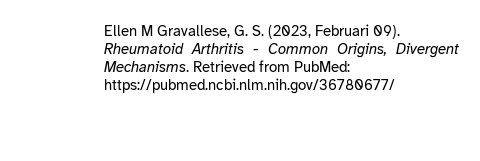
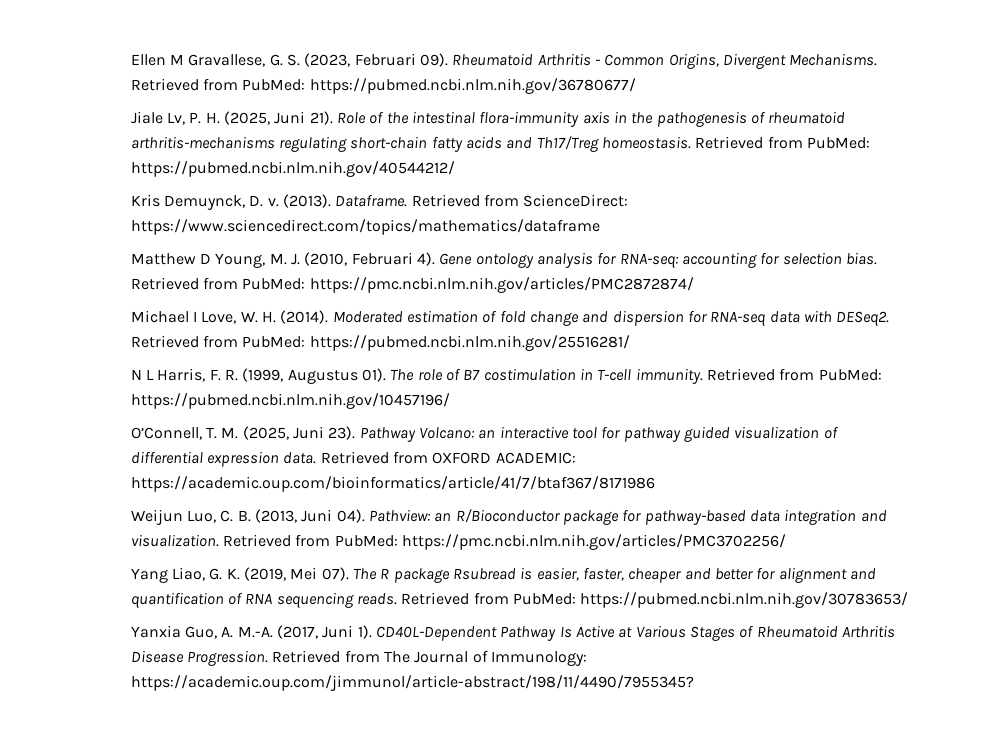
(395, 86) none -> [130,111,846,127] [130,136,870,152] [130,161,455,177] [130,194,629,210] [130,219,600,235] [130,252,877,268] [130,277,694,293] [130,310,890,326] [130,335,630,351] [130,368,882,384] [130,393,450,409] [130,426,838,442] [130,451,576,467] [130,476,655,492] [130,509,887,525] [130,534,787,550] [130,567,876,583] [130,592,909,608] [130,625,895,641] [130,650,587,666] [130,675,694,691] // Jiale Lv, P. H. (2025, Juni 21). Role of the intestinal flora-immunity axis in the pathogenesis of rheumatoid arthritis-mechanisms regulating short-chain fatty acids and Th17/Treg homeostasis. Retrieved from PubMed: https://pubmed.ncbi.nlm.nih.gov/40544212/ // Kris Demuynck, D. v. (2013). Dataframe. Retrieved from ScienceDirect: https://www.sciencedirect.com/topics/mathematics/dataframe // Matthew D Young, M. J. (2010, Februari 4). Gene ontology analysis for RNA-seq: accounting for selection bias. Retrieved from PubMed: https://pmc.ncbi.nlm.nih.gov/articles/PMC2872874/ // Michael I Love, W. H. (2014). Moderated estimation of fold change and dispersion for RNA-seq data with DESeq2. Retrieved from PubMed: https://pubmed.ncbi.nlm.nih.gov/25516281/ // N L Harris, F. R. (1999, Augustus 01). The role of B7 costimulation in T-cell immunity. Retrieved from PubMed: https://pubmed.ncbi.nlm.nih.gov/10457196/ // O’Connell, T. M. (2025, Juni 23). Pathway Volcano: an interactive tool for pathway guided visualization of differential expression data. Retrieved from OXFORD ACADEMIC: https://academic.oup.com/bioinformatics/article/41/7/btaf367/8171986 // Weijun Luo, C. B. (2013, Juni 04). Pathview: an R/Bioconductor package for pathway-based data integration and visualization. Retrieved from PubMed: https://pmc.ncbi.nlm.nih.gov/articles/PMC3702256/ // Yang Liao, G. K. (2019, Mei 07). The R package Rsubread is easier, faster, cheaper and better for alignment and quantification of RNA sequencing reads. Retrieved from PubMed: https://pubmed.ncbi.nlm.nih.gov/30783653/ // Yanxia Guo, A. M.-A. (2017, Juni 1). CD40L-Dependent Pathway Is Active at Various Stages of Rheumatoid Arthritis Disease Progression. Retrieved from The Journal of Immunology: https://academic.oup.com/jimmunol/article-abstract/198/11/4490/7955345?

